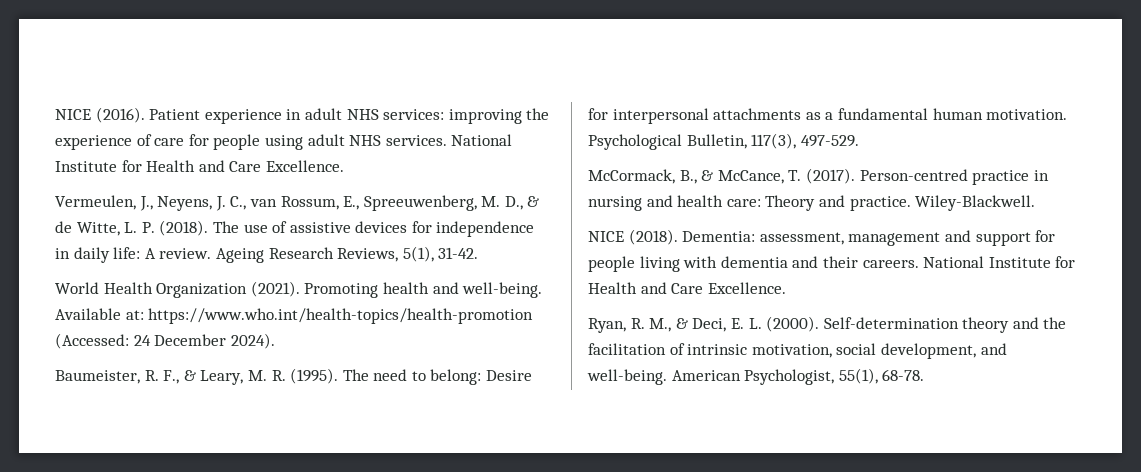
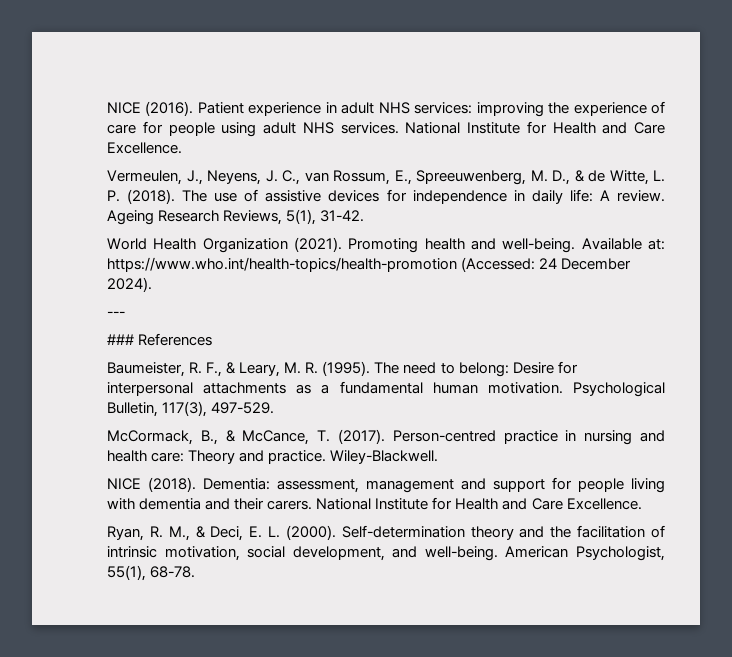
(275, 341) none -> [107,311,125,317] [107,333,213,346] // --- // ### References
[862,260,919,268] careers. -> [267,500,313,510] carers.

